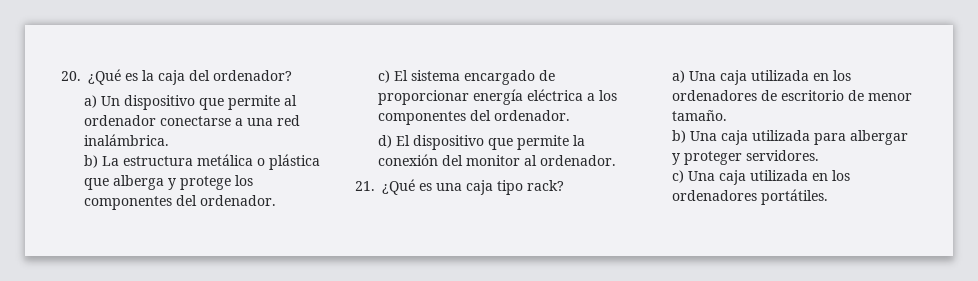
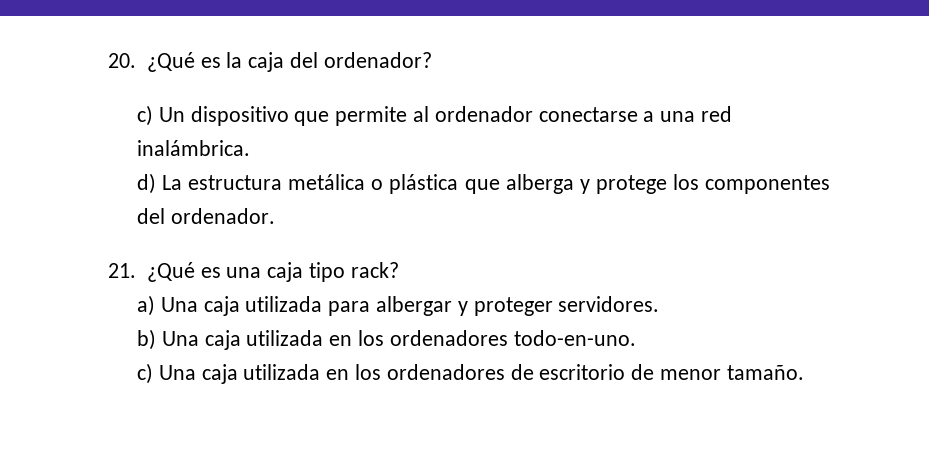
[84,95,98,108] a) -> [136,105,153,126] c)
[84,155,99,168] b) -> [136,173,156,194] d)
[378,70,556,85] [378,89,618,105] [378,110,571,125] [378,135,586,150] [378,154,617,166] // c) El sistema encargado de proporcionar energía eléctrica a los componentes del ordenador. // d) El dispositivo que permite la conexión del monitor al ordenador. -> (275, 216) none
(810, 75) none -> [328,296,660,316] [136,329,636,350] [136,363,321,384] para albergar y proteger servidores. // b) Una caja utilizada en los ordenadores todo-en-uno. // c) Una caja utilizada
[672,130,909,145] [672,150,820,165] [672,170,851,185] [672,189,829,205] // b) Una caja utilizada para albergar y proteger servidores. // c) Una caja utilizada en los ordenadores portátiles. -> (804, 372) none

